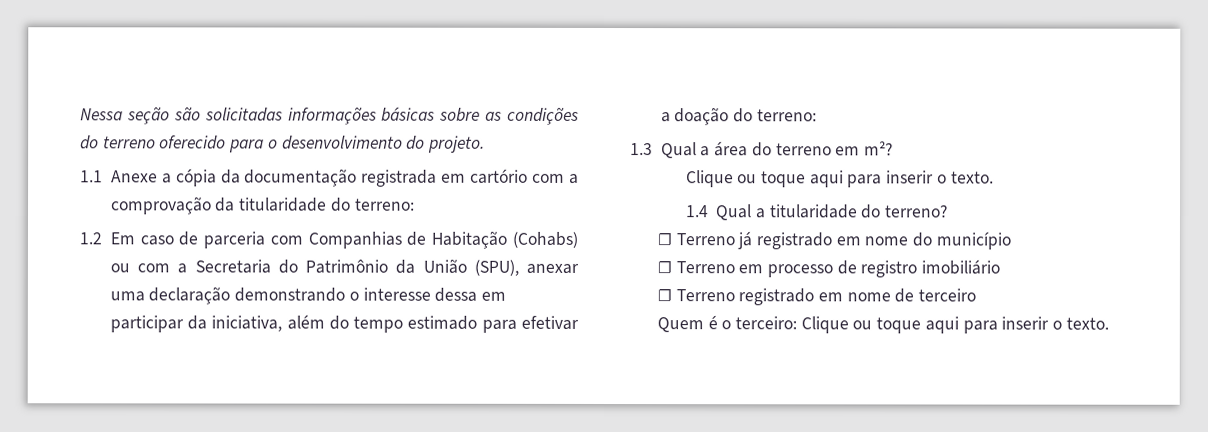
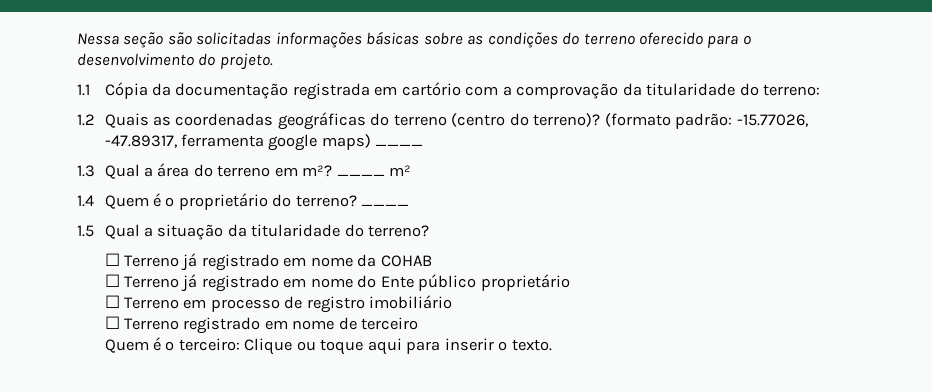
[110,168,217,187] Anexe a cópia -> [104,82,148,99] Cópia
[109,230,578,249] [109,258,579,276] [109,286,507,305] [109,314,579,333] [660,107,817,126] Em caso de parceria com Companhias de Habitação (Cohabs) ou com a Secretaria do Patrimônio da União (SPU), anexar uma declaração demonstrando o interesse dessa em participar da iniciativa, além do tempo estimado para efetivar a doação do terreno: -> [104,112,808,130] [104,134,424,151] Quais as coordenadas geográficas do terreno (centro do terreno)? (formato padrão: -15.77026, -47.89317, ferramenta google maps) ____
[685,170,994,188] [684,204,949,221] // Clique ou toque aqui para inserir o texto. // 1.4 Qual a titularidade do terreno? -> [336,165,412,176] [77,193,410,210] [77,224,430,240] [104,253,432,271] ____ m² // 1.4 Quem é o proprietário do terreno? ____ // 1.5 Qual a situação da titularidade do terreno? // ☐ Terreno já registrado em nome da COHAB
[935,231,1011,250] município -> [380,274,570,291] Ente público proprietário

